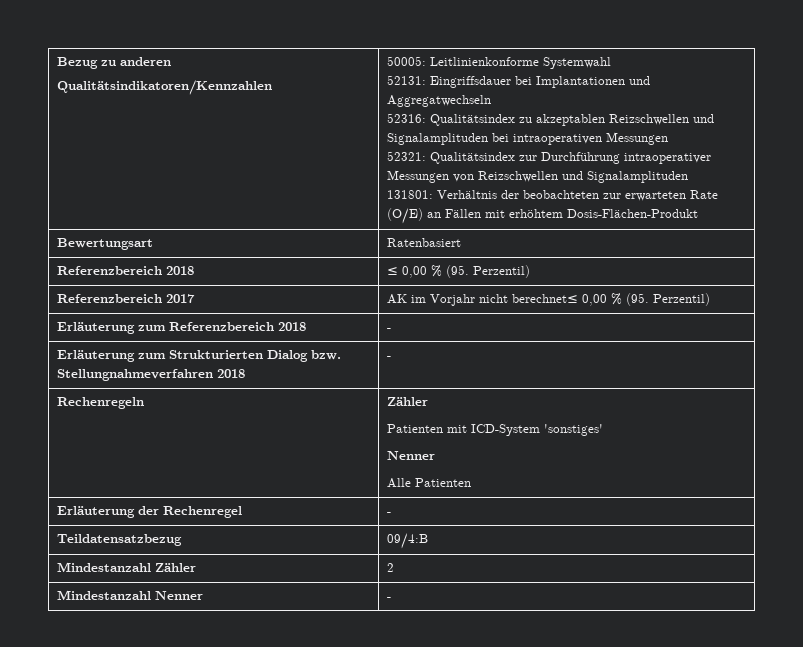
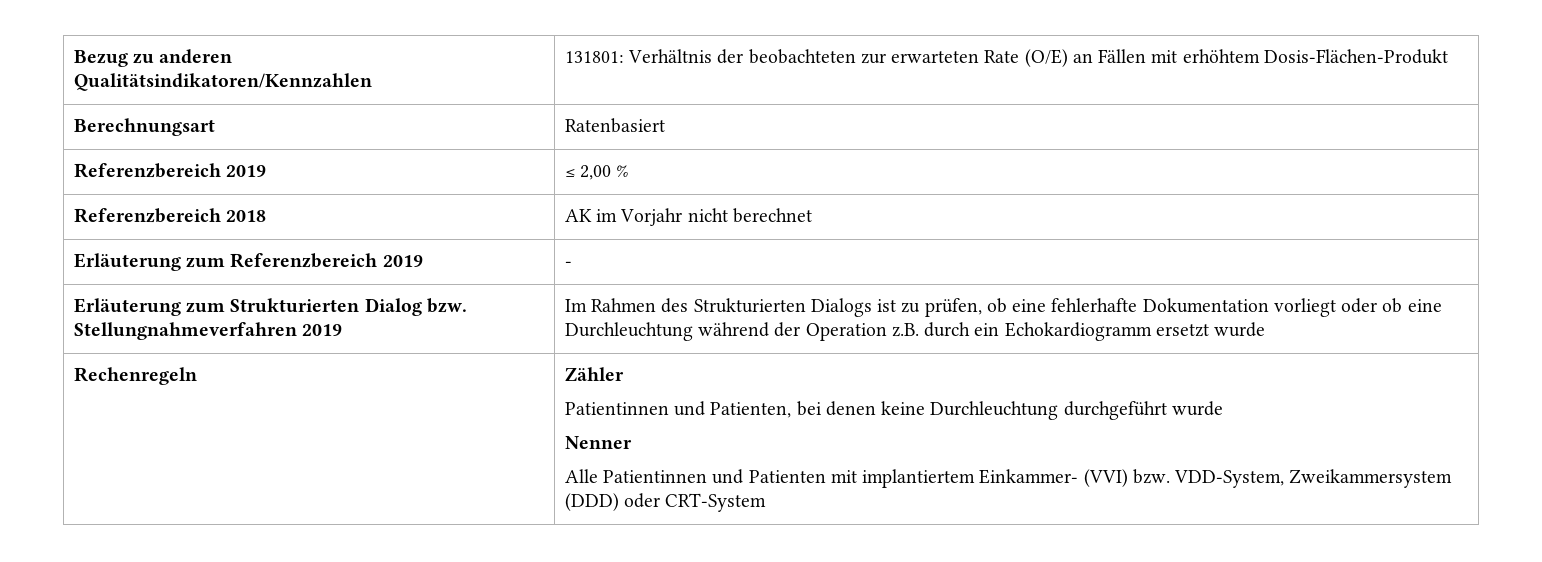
[387,56,612,69] [387,75,651,88] [387,95,492,107] [387,113,715,126] [387,132,669,145] [387,151,712,164] [387,170,689,183] 50005: Leitlinienkonforme Systemwahl // 52131: Eingriffsdauer bei Implantationen und Aggregatwechseln // 52316: Qualitätsindex zu akzeptablen Reizschwellen und Signalamplituden bei intraoperativen Messungen // 52321: Qualitätsindex zur Durchführung intraoperativer Messungen von Reizschwellen und Signalamplituden // -> (372, 82) none
[57,238,154,250] Bewertungsart -> [73,118,215,136] Berechnungsart
[166,266,195,275] 2018 -> [226,165,267,177] 2019
[402,265,531,278] [57,294,196,303] 0,00 % (95. Perzentil) // Referenzbereich 2017 -> [580,165,629,180] [73,208,267,223] 2,00 % // Referenzbereich 2018
[512,293,711,306] berechnet≤ 0,00 % (95. Perzentil) -> [732,208,812,223] berechnet
[278,322,307,331] 2018 -> [382,255,423,267] 2019
[217,369,246,378] [387,356,392,359] [57,397,145,409] [387,397,429,406] [387,424,604,436] 2018 | - // Rechenregeln | Zähler // Patienten mit ICD-System 'sonstiges' -> [302,324,343,336] [564,298,1442,317] [564,322,1266,341] [73,367,197,385] [564,367,624,381] [564,401,1223,420] 2019 | Im Rahmen des Strukturierten Dialogs ist zu prüfen, ob eine fehlerhafte Dokumentation vorliegt oder ob eine Durchleuchtung während der Operation z.B. durch ein Echokardiogramm ersetzt wurde // Rechenregeln | Zähler // Patientinnen und Patienten, bei denen keine Durchleuchtung durchgeführt wurde
[415,478,472,487] [57,506,243,518] [387,512,392,515] [57,534,183,546] [387,533,429,549] [57,562,197,572] [387,563,395,572] [57,590,204,600] [387,597,392,600] Patienten // Erläuterung der Rechenregel | - // Teildatensatzbezug | 09/4:B // Mindestanzahl Zähler | 2 // Mindestanzahl Nenner | - -> [603,469,1453,488] [564,493,767,512] Patientinnen und Patienten mit implantiertem Einkammer- (VVI) bzw. VDD-System, Zweikammersystem (DDD) oder CRT-System

